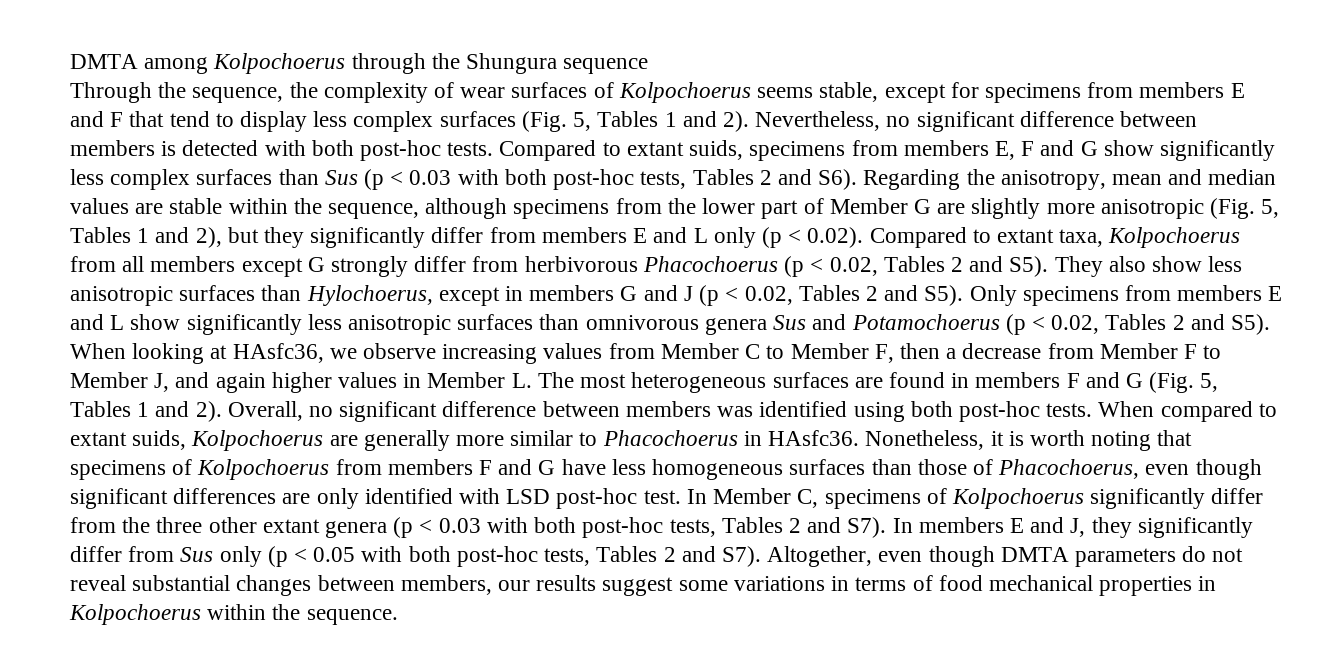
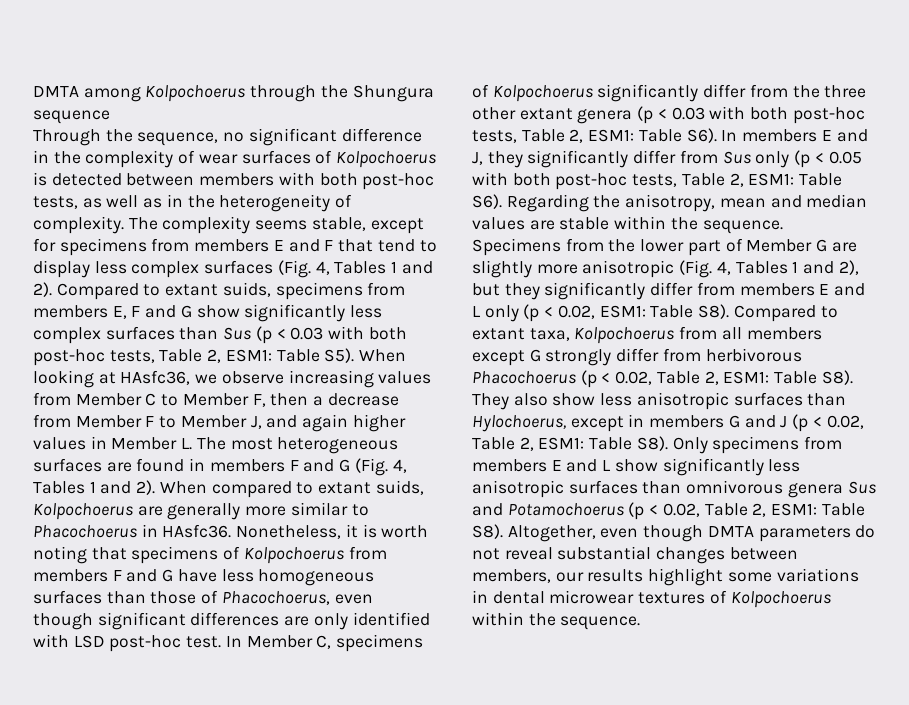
(284, 95) none -> [223,128,422,146] [33,150,49,163] no significant difference in
(751, 92) none -> [33,172,435,190] [33,194,353,212] [33,216,251,234] is detected between members with both post-hoc tests, as well as in the heterogeneity of complexity. The complexity
[573,111,1197,132] [70,140,494,161] 5, Tables 1 and 2). Nevertheless, no significant difference between members is detected with both post-hoc tests. -> [315,261,433,275] [33,282,52,297] 4, Tables 1 and 2).
[692,169,1277,190] [70,198,1280,219] [70,227,1241,248] [70,256,1243,277] [70,285,1283,306] [70,314,1225,335] Tables 2 and S6). Regarding the anisotropy, mean and median values are stable within the sequence, although specimens from the lower part of Member G are slightly more anisotropic (Fig. 5, Tables 1 and 2), but they significantly differ from members E and L only (p < 0.02). Compared to extant taxa, Kolpochoerus from all members except G strongly differ from herbivorous Phacochoerus (p < 0.02, Tables 2 and S5). They also show less anisotropic surfaces than Hylochoerus, except in members G and J (p < 0.02, Tables 2 and S5). Only specimens from members E and L show significantly less anisotropic surfaces than omnivorous genera Sus and Potamochoerus (p < 0.02, Tables 2 and -> [159,349,320,363] Table 2, ESM1: Table
[1200,373,1219,392] [70,401,1093,422] 5, Tables 1 and 2). Overall, no significant difference between members was identified using both post-hoc tests. -> [392,459,407,473] [33,480,156,495] 4, Tables 1 and 2).
[721,517,887,538] Tables 2 and S7). -> [521,128,717,143] Table 2, ESM1: Table S6).
[596,546,761,567] Tables 2 and S7). -> [681,173,843,187] [472,194,868,212] [472,216,783,234] [472,238,857,256] [472,260,859,278] [472,282,866,300] [472,304,838,322] [472,326,822,344] [472,348,802,366] [472,370,853,388] [472,392,847,410] [472,414,864,432] [472,436,843,454] [472,458,801,476] [472,480,876,498] [472,502,865,520] [472,524,503,539] Table 2, ESM1: Table S6). Regarding the anisotropy, mean and median values are stable within the sequence. Specimens from the lower part of Member G are slightly more anisotropic (Fig. 4, Tables 1 and 2), but they significantly differ from members E and L only (p < 0.02, ESM1: Table S8). Compared to extant taxa, Kolpochoerus from all members except G strongly differ from herbivorous Phacochoerus (p < 0.02, Table 2, ESM1: Table S8). They also show less anisotropic surfaces than Hylochoerus, except in members G and J (p < 0.02, Table 2, ESM1: Table S8). Only specimens from members E and L show significantly less anisotropic surfaces than omnivorous genera Sus and Potamochoerus (p < 0.02, Table 2, ESM1: Table S8).
[602,577,674,596] suggest -> [648,568,724,586] highlight
[855,575,1217,596] terms of food mechanical properties in -> [492,590,727,604] dental microwear textures of

